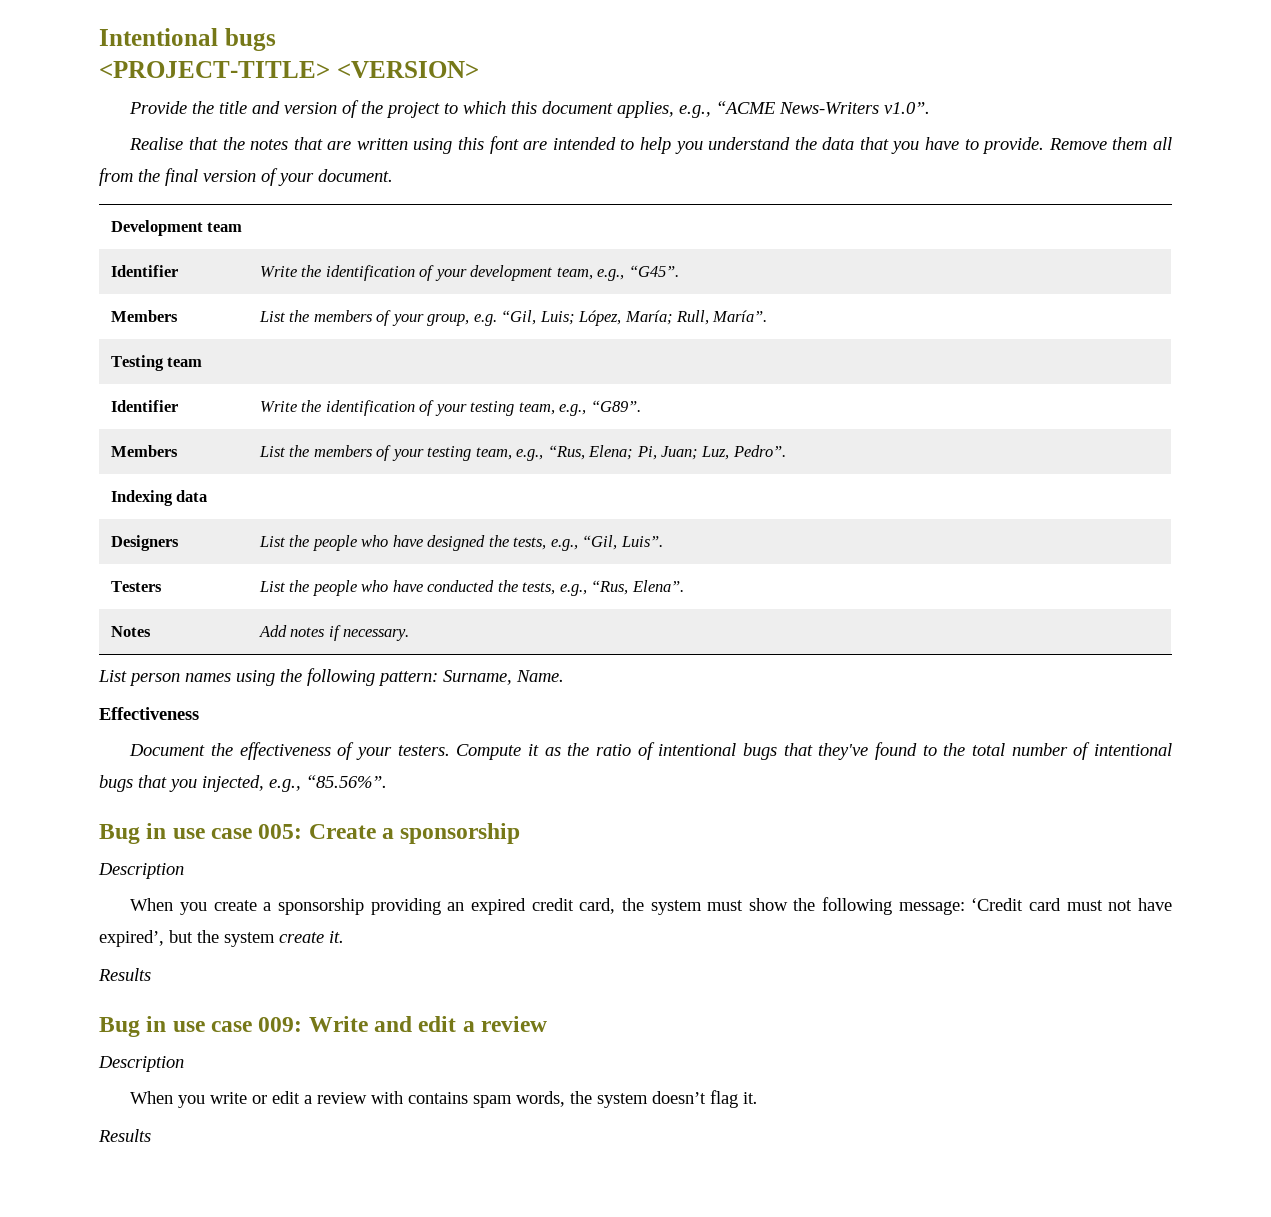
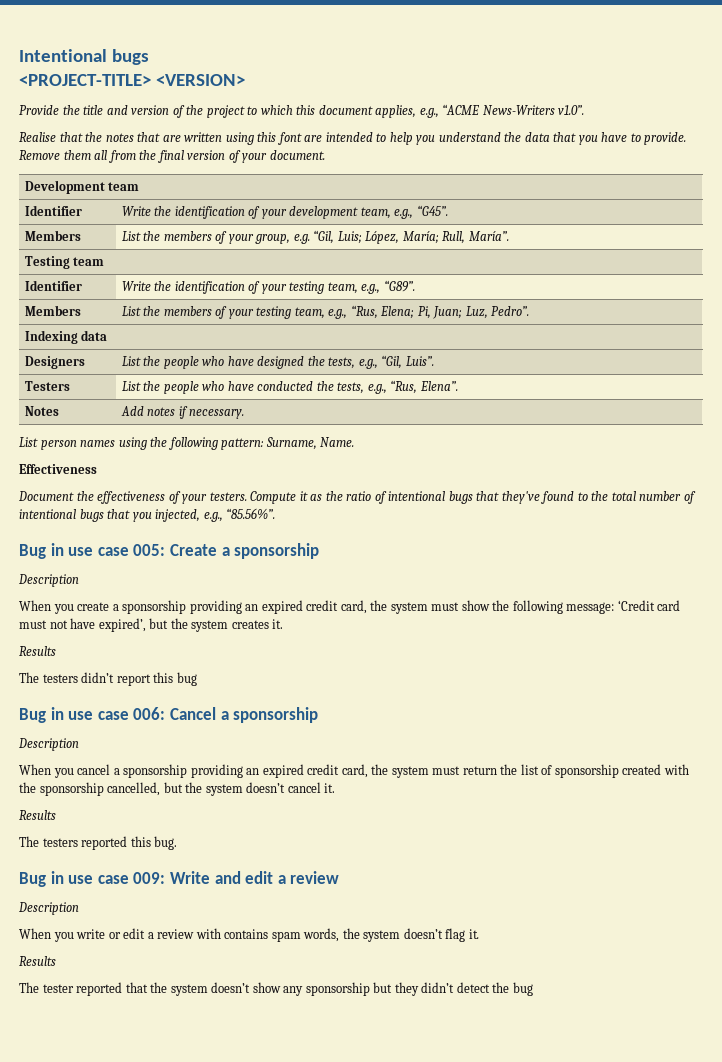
[279,931,344,943] [98,968,151,981] create it. // Results -> [231,619,284,629] [19,646,56,656] [19,672,197,686] [19,707,319,723] [18,738,79,751] [19,764,689,778] [19,782,336,796] [19,810,56,820] [19,836,178,850] creates it. // Results // The testers didn’t report this bug // Bug in use case 006: Cancel a sponsorship // Description // When you cancel a sponsorship providing an expired credit card, the system must return the list of sponsorship created with the sponsorship cancelled, but the system doesn’t cancel it. // Results // The testers reported this bug.
(151, 1135) none -> [19,982,533,996] // The tester reported that the system doesn’t show any sponsorship but they didn’t detect the bug

